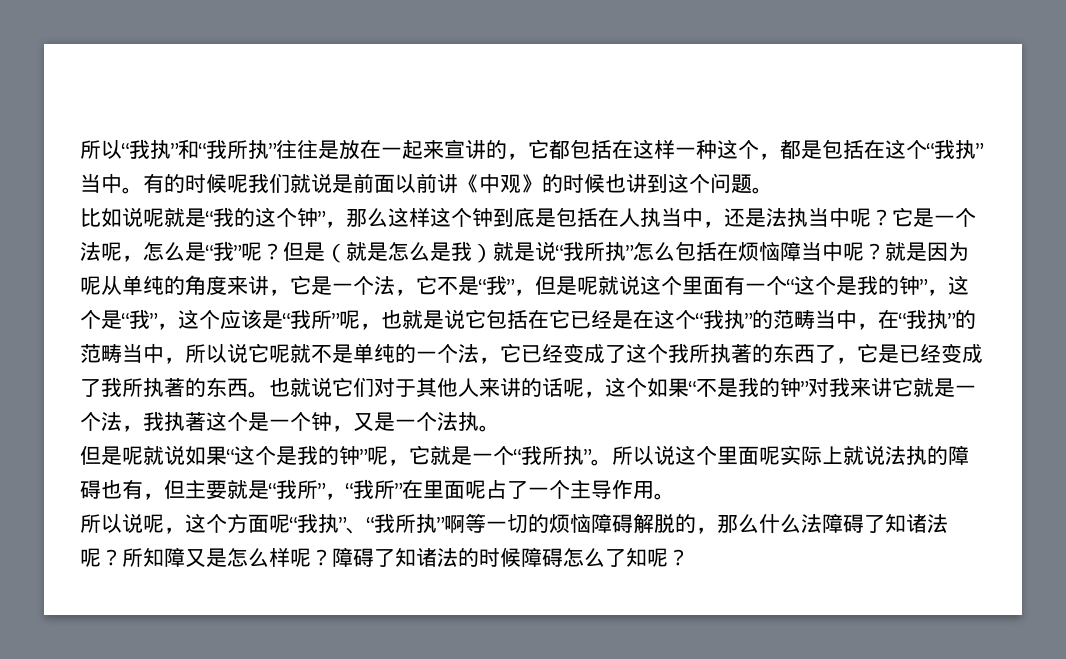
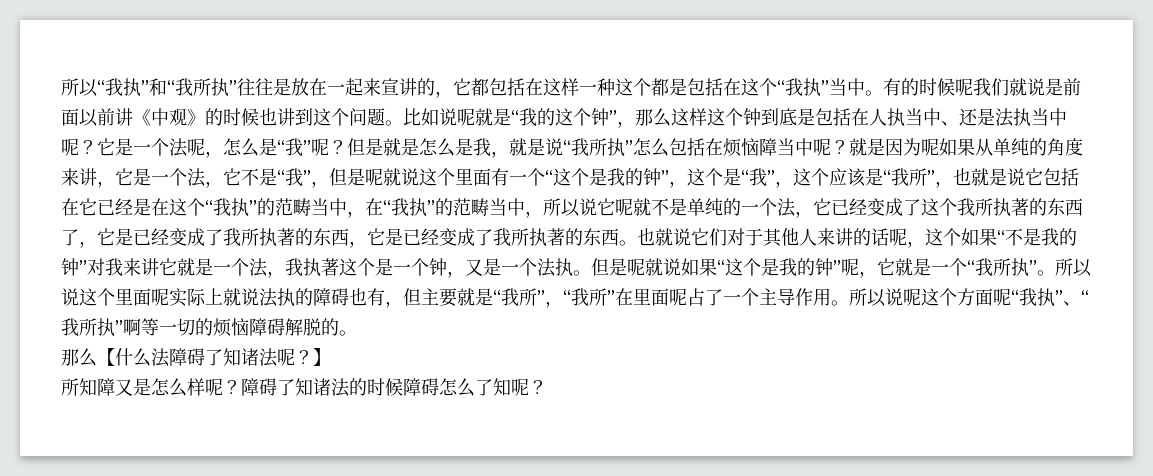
[759,153,780,160] ， -> (651, 87) none
(773, 190) // -> (403, 123) none
[703,221,724,228] ， -> [941,121,959,126] 、
[325,243,346,263] （ -> (383, 147) none
[472,243,493,263] ） -> [491,151,509,158] ，
(101, 285) none -> [939,138,975,156] 如果
[339,310,360,329] 呢 -> (935, 177) none
(248, 387) none -> [349,228,619,248] ，它是已经变成了我所执著的东西
(500, 428) // -> (591, 273) none
(675, 496) // -> (849, 303) none
[164,527,185,534] ， -> (921, 297) none
[696,514,759,534] ，那么 -> [339,330,357,336] [61,348,115,367] 。 // 那么【
(122, 557) none -> [313,348,331,366] 】 //

